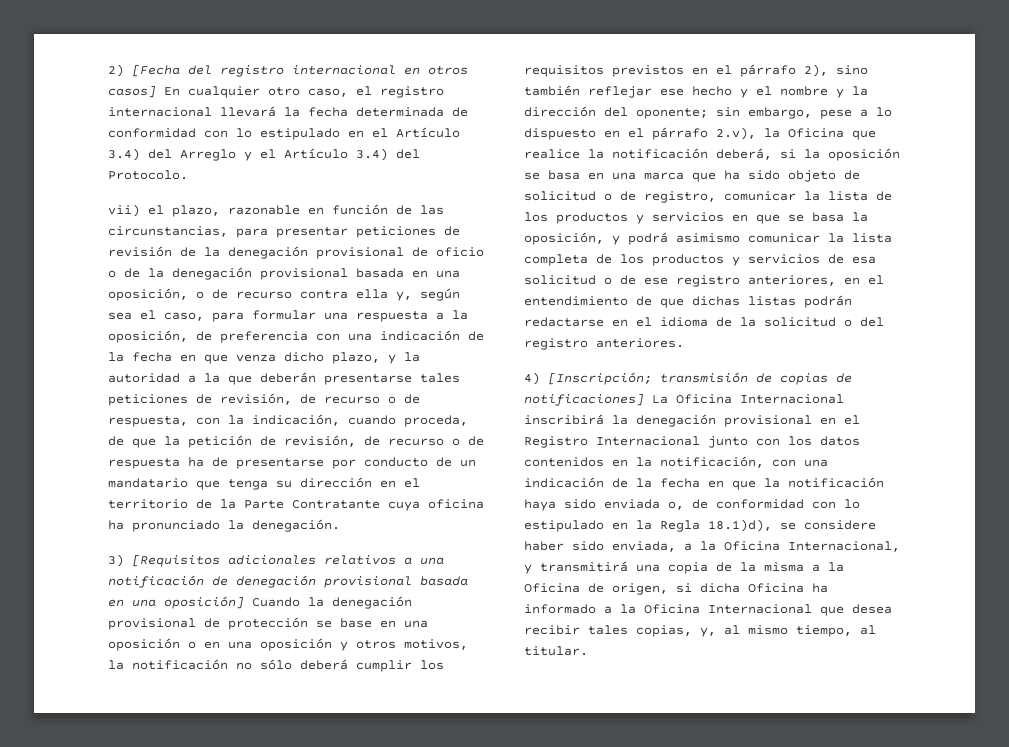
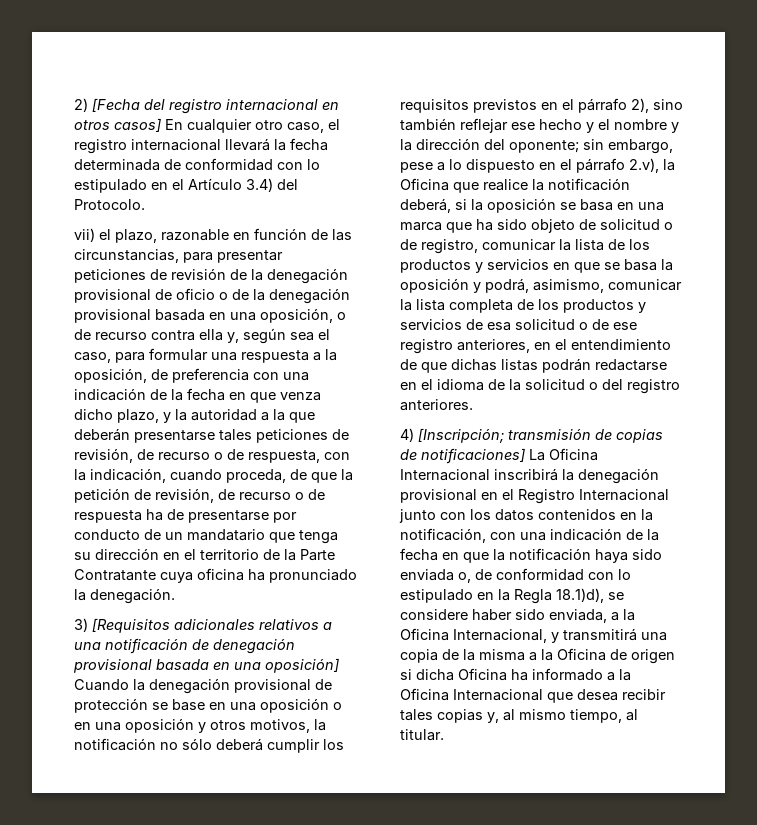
[180,148,420,161] Arreglo y el Artículo 3.4) del -> (298, 184) none
[524,232,740,245] oposición, y podrá asimismo -> [400,278,604,293] oposición y podrá, asimismo,
[612,583,668,595] origen, -> [631,649,675,664] origen
[636,625,692,637] copias, -> [437,709,483,723] copias

